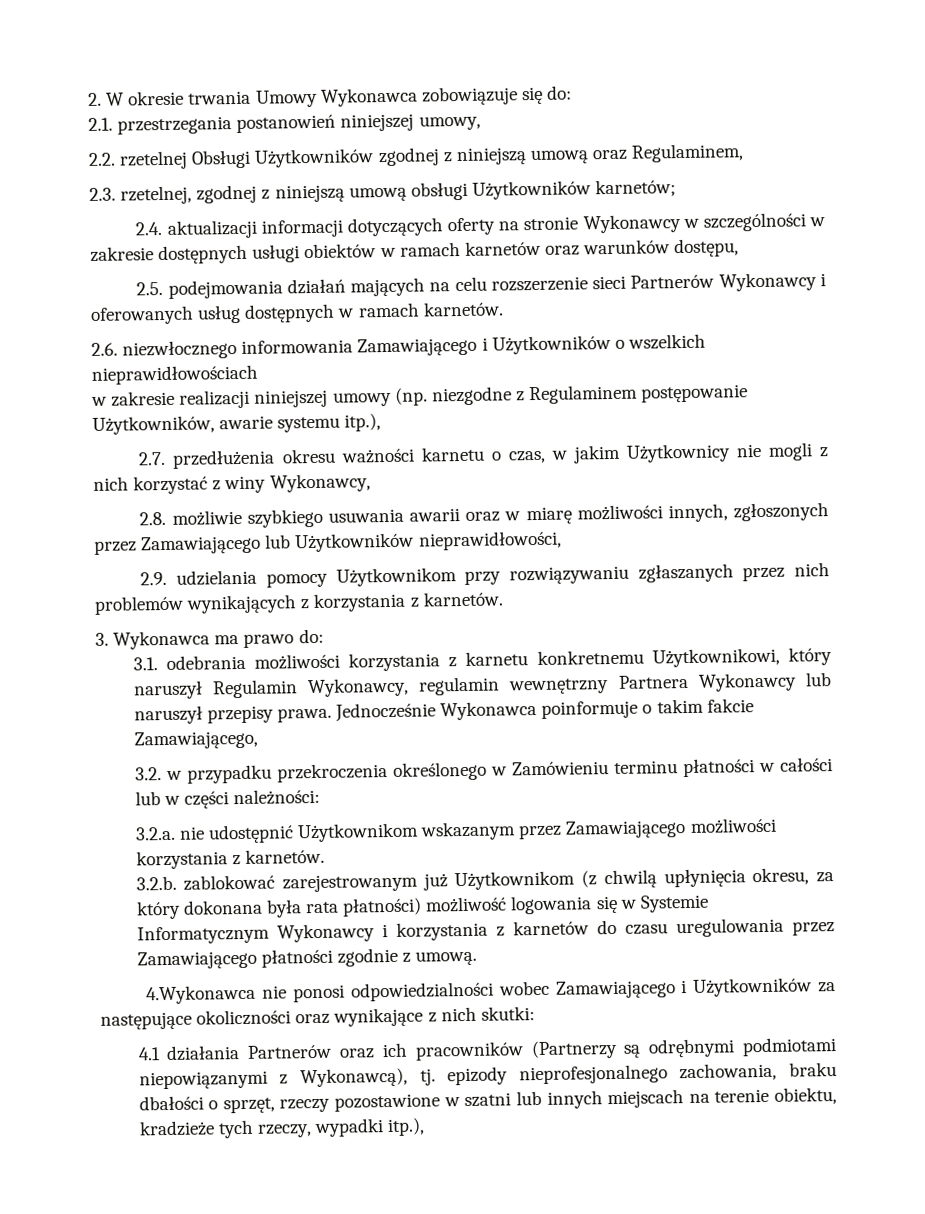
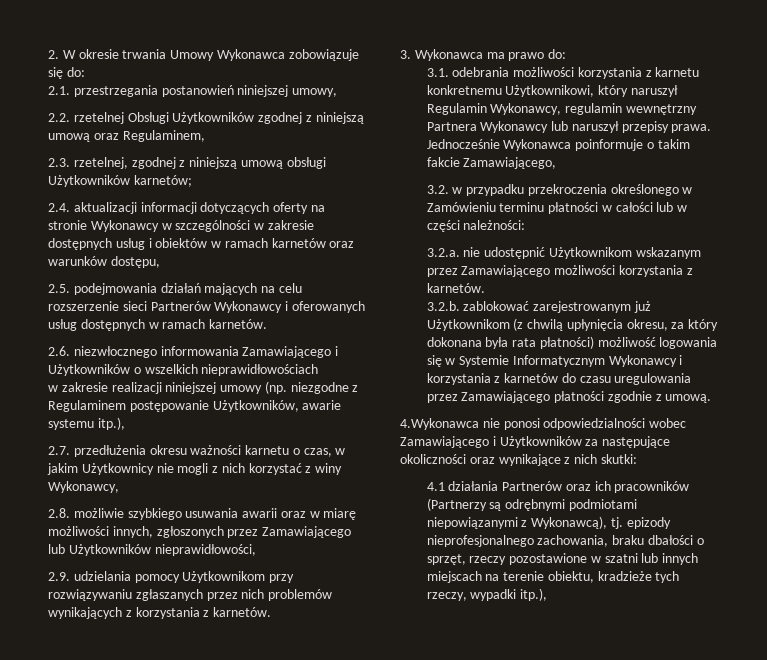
[252,244,301,263] usługi -> [115,238,152,250] usług i

